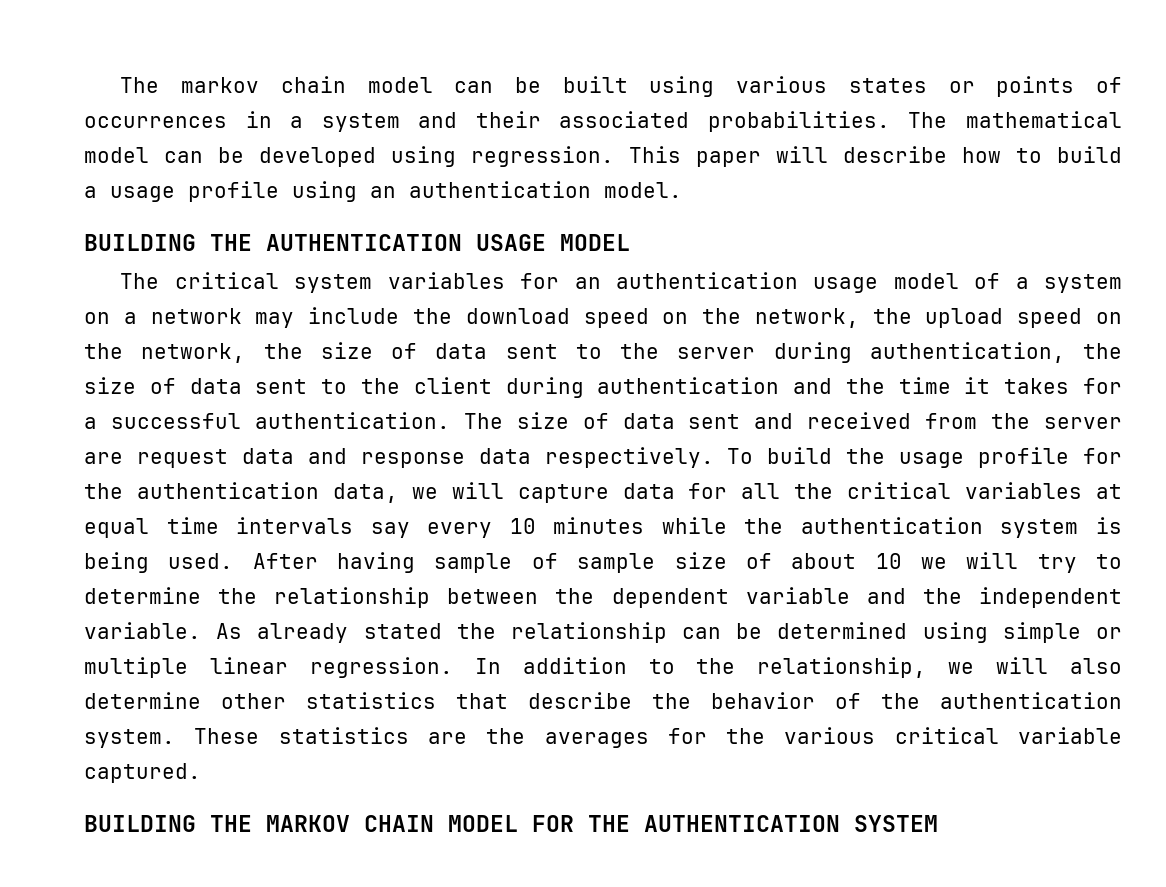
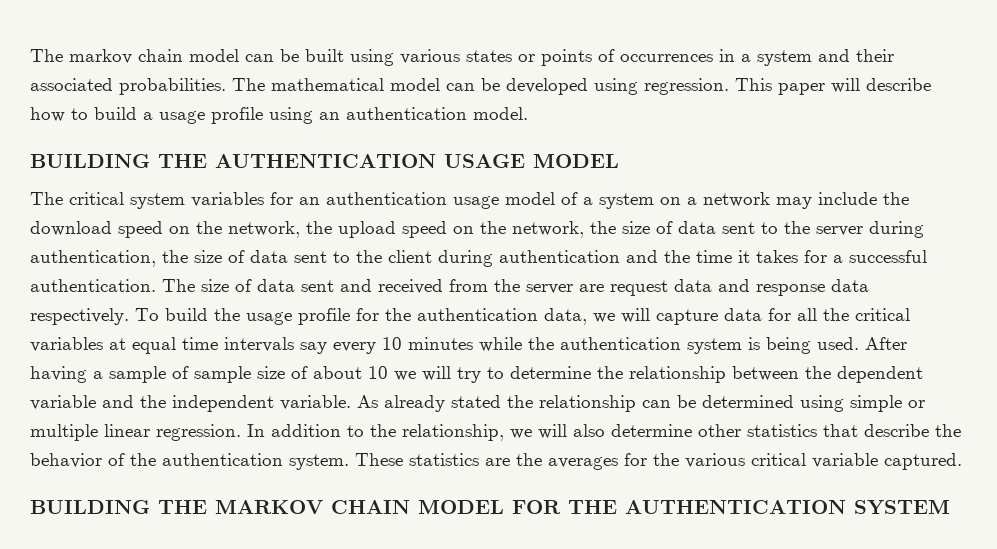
(416, 562) none -> [93,371,103,379] a

